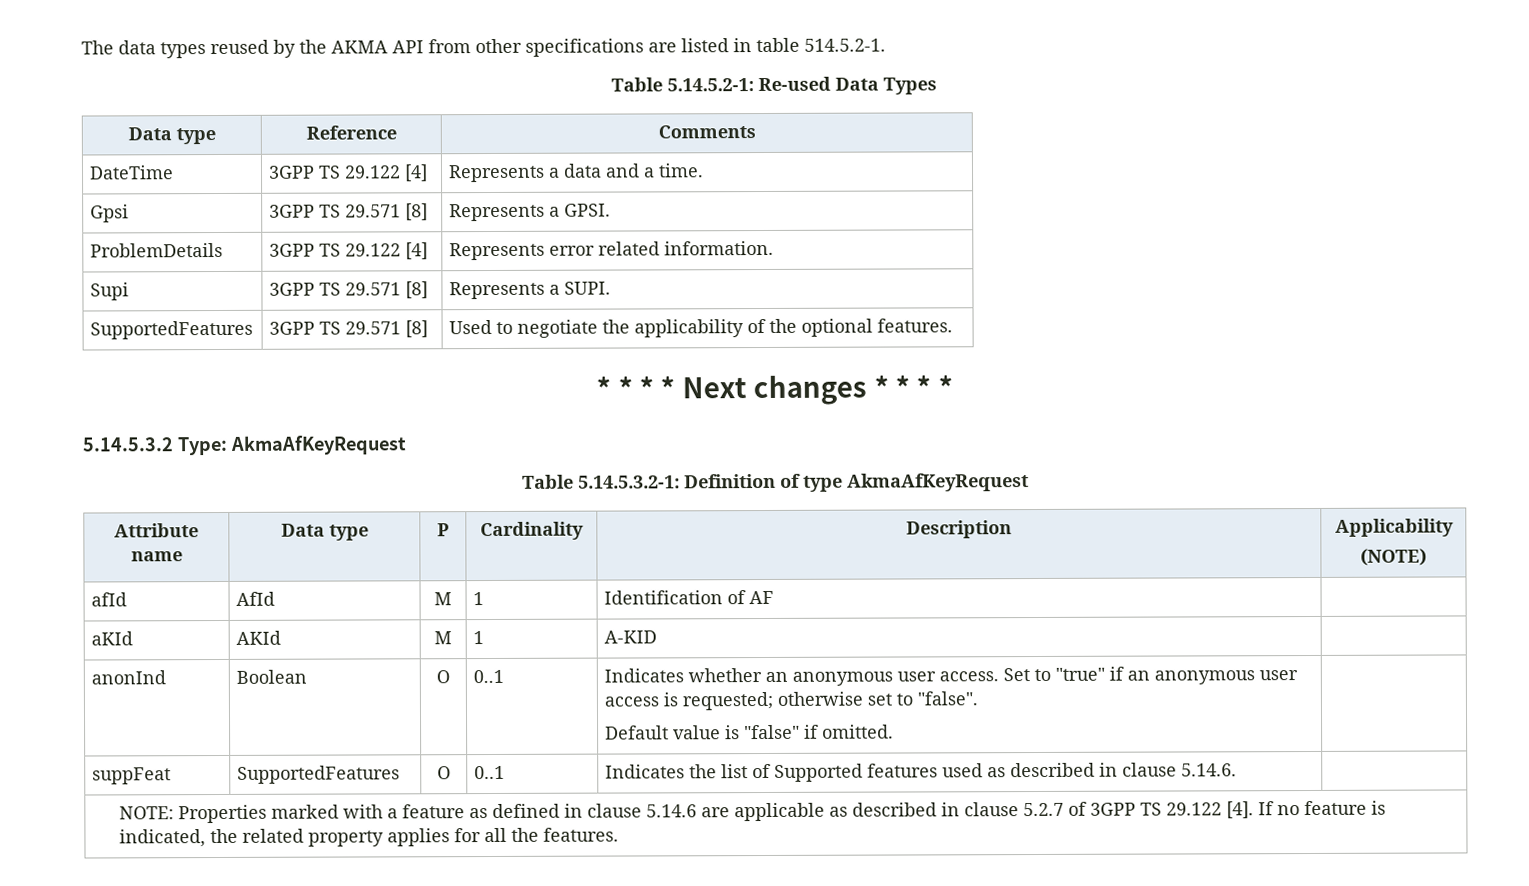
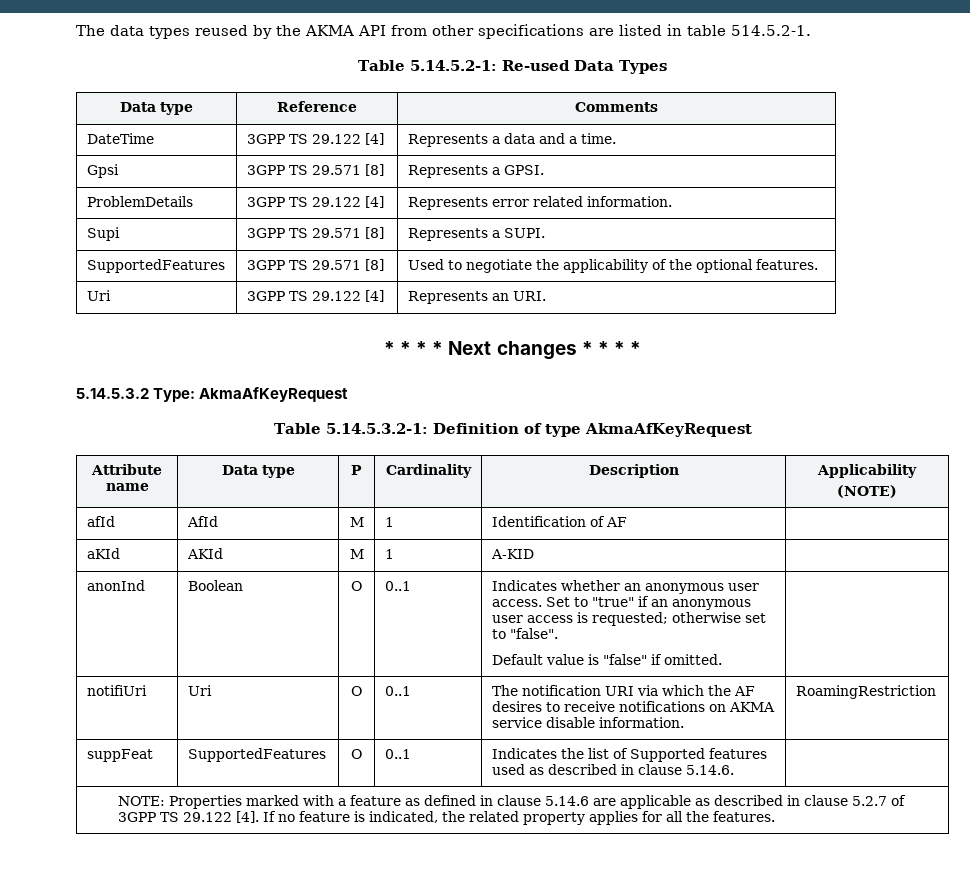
(954, 325) none -> [86,290,111,301] [246,290,384,302] [407,291,546,304] // Uri | 3GPP TS 29.122 [4] | Represents an URI.
(895, 731) none -> [86,685,147,696] [187,685,212,696] [351,686,362,696] [384,686,411,696] [491,685,755,696] [491,701,775,712] [491,717,684,728] [795,685,936,699] // notifiUri | Uri | O | 0..1 | The notification URI via which the AF desires to receive notifications on AKMA service disable information. | RoamingRestriction

